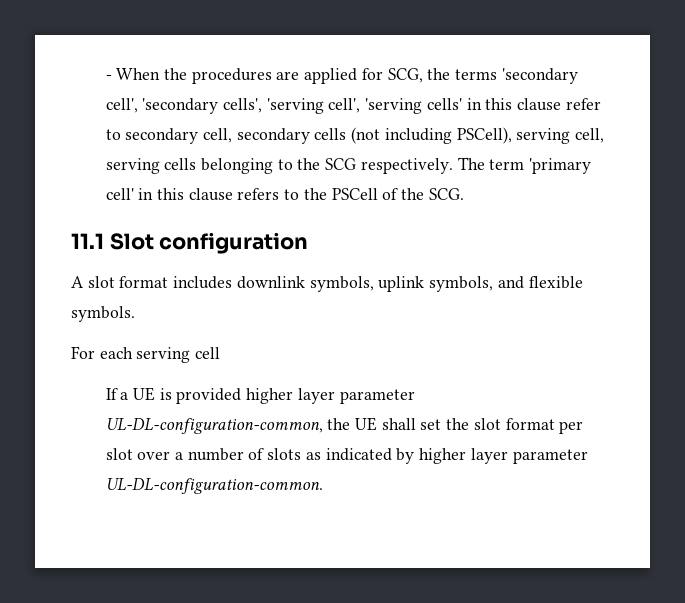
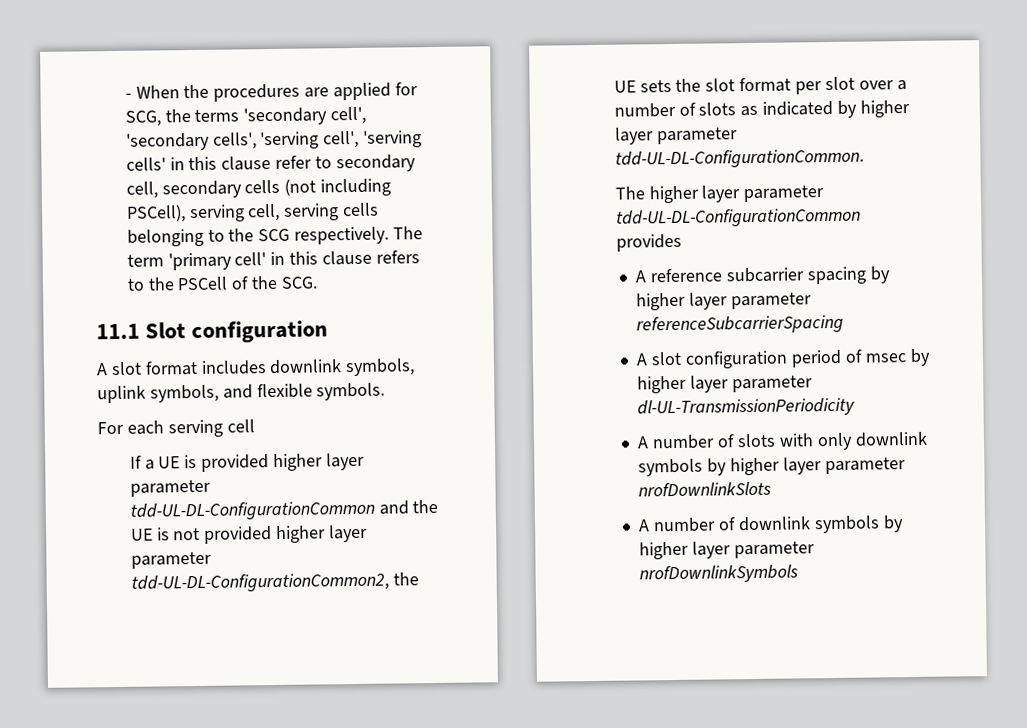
[105,417,442,434] UL-DL-configuration-common, the UE shall set -> [129,499,439,521] [130,524,368,544] [130,551,212,569] [130,572,419,593] [613,79,672,93] tdd-UL-DL-ConfigurationCommon and the UE is not provided higher layer parameter tdd-UL-DL-ConfigurationCommon2, the UE sets
[105,478,323,494] UL-DL-configuration-common. -> [614,148,864,169] [614,185,825,204] [615,207,861,228] [615,233,682,252] [635,266,891,285] [636,292,813,311] [636,314,845,335] [636,348,931,369] [637,375,814,394] [637,397,856,418] [637,431,928,451] [638,457,906,477] [638,481,772,497] [638,515,904,534] [639,541,816,560] [639,564,799,584] tdd-UL-DL-ConfigurationCommon. // The higher layer parameter tdd-UL-DL-ConfigurationCommon provides // A reference subcarrier spacing by higher layer parameter referenceSubcarrierSpacing // A slot configuration period of msec by higher layer parameter dl-UL-TransmissionPeriodicity // A number of slots with only downlink symbols by higher layer parameter nrofDownlinkSlots // A number of downlink symbols by higher layer parameter nrofDownlinkSymbols

